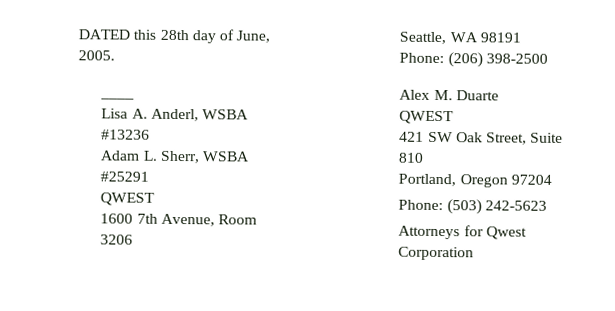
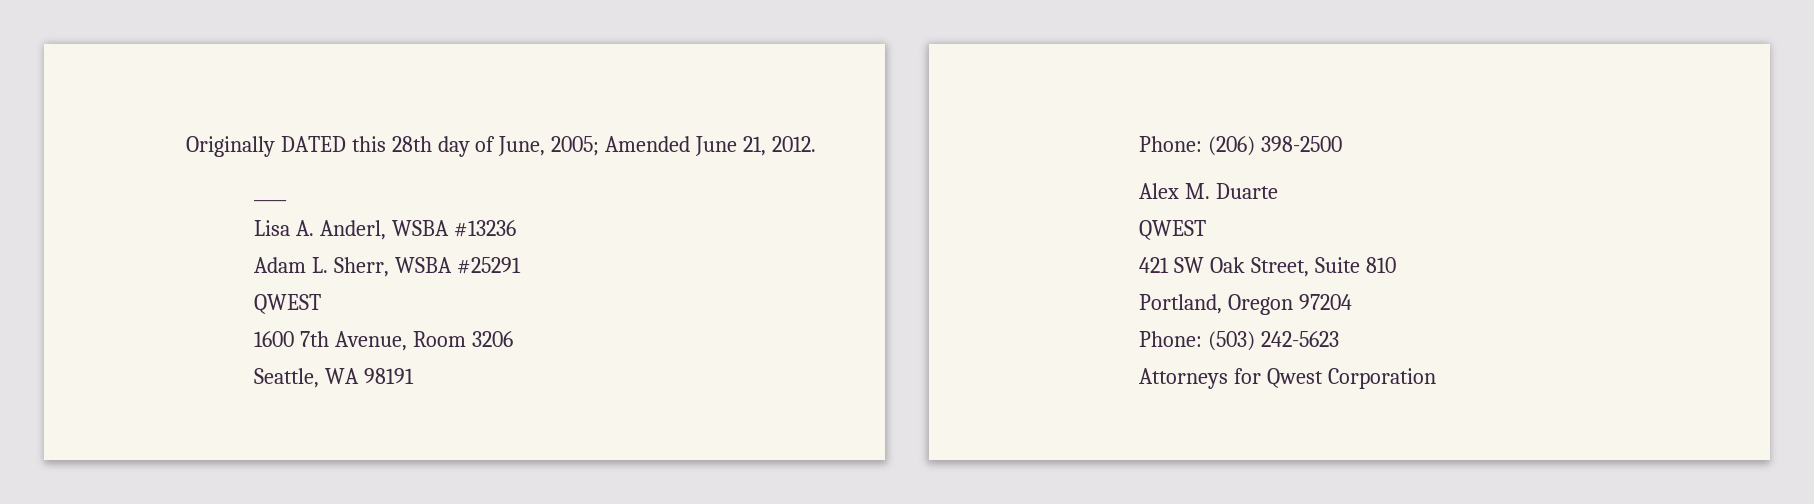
(78, 34) none -> [185,136,275,157] Originally
[78,50,116,61] 2005. -> [551,136,817,156] 2005; Amended June 21, 2012.

